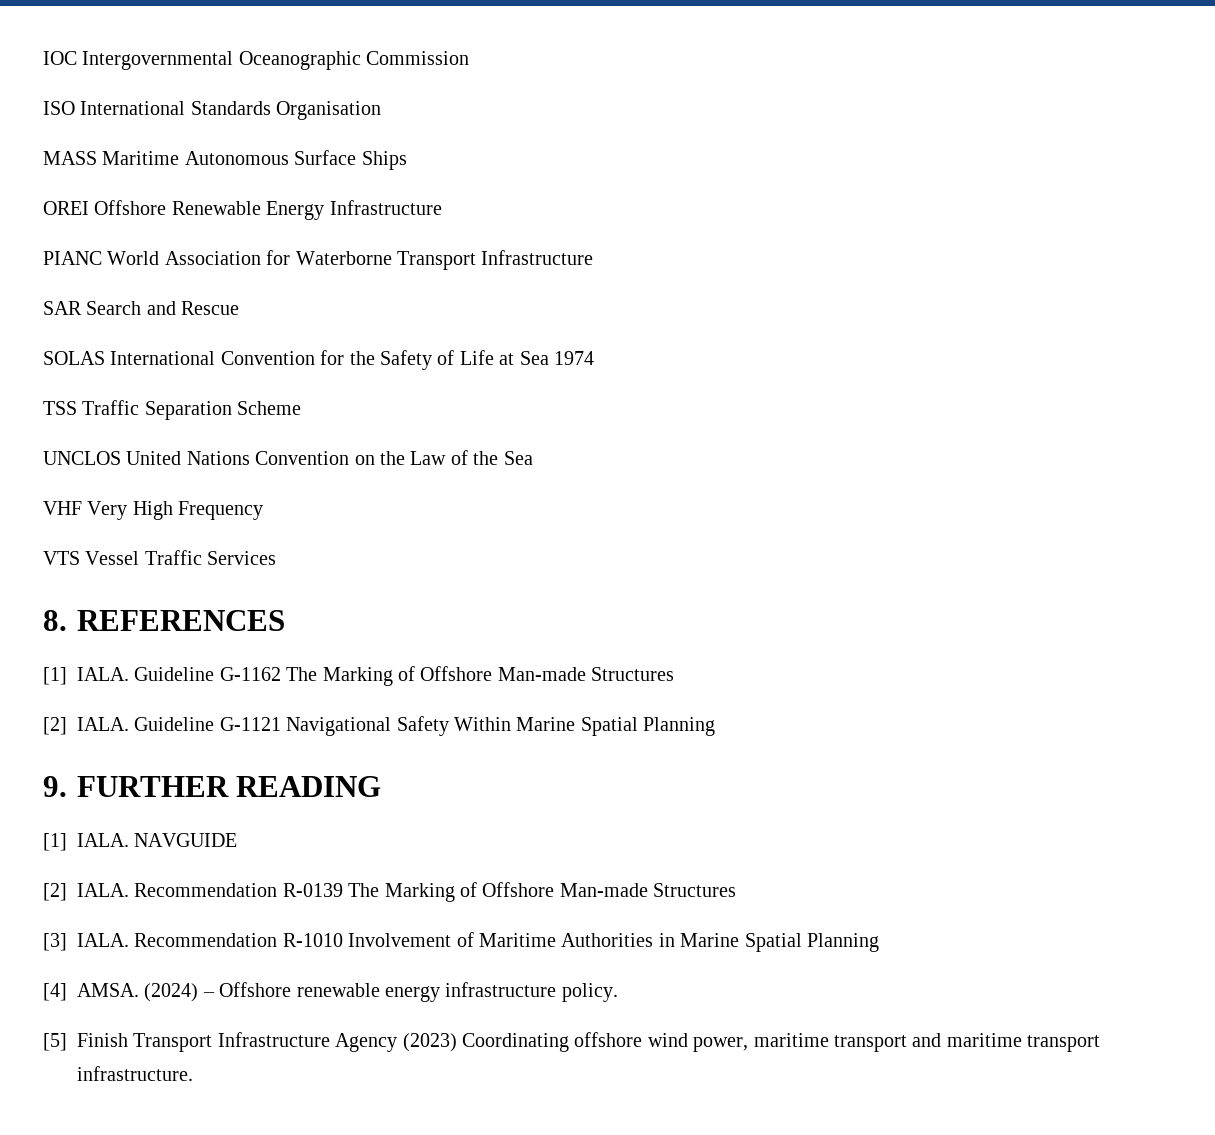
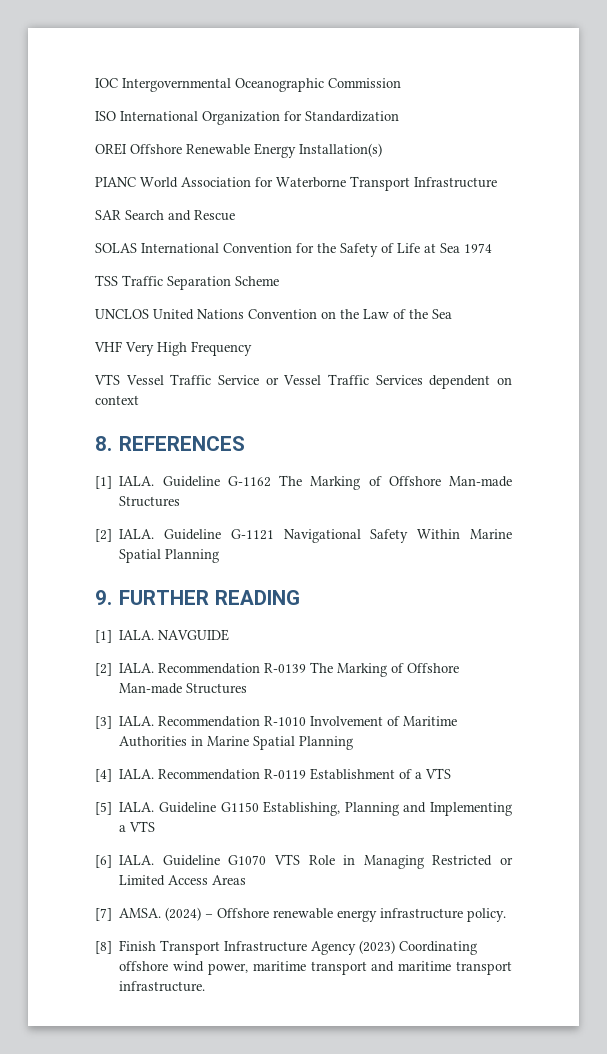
[190,101,382,120] [43,150,407,170] Standards Organisation // MASS Maritime Autonomous Surface Ships -> [202,111,399,125] Organization for Standardization
[329,200,442,215] Infrastructure -> [299,143,382,157] Installation(s)
[207,551,277,565] Services -> [218,374,512,389] [95,395,139,405] Service or Vessel Traffic Services dependent on context
(67, 992) none -> [119,768,452,780] [95,801,512,816] [119,821,156,832] [95,854,513,869] [119,875,247,886] [95,908,112,921] IALA. Recommendation R-0119 Establishment of a VTS // [5] IALA. Guideline G1150 Establishing, Planning and Implementing a VTS // [6] IALA. Guideline G1070 VTS Role in Managing Restricted or Limited Access Areas // [7]
[43,1033,67,1051] [5] -> [95,941,112,954] [8]

